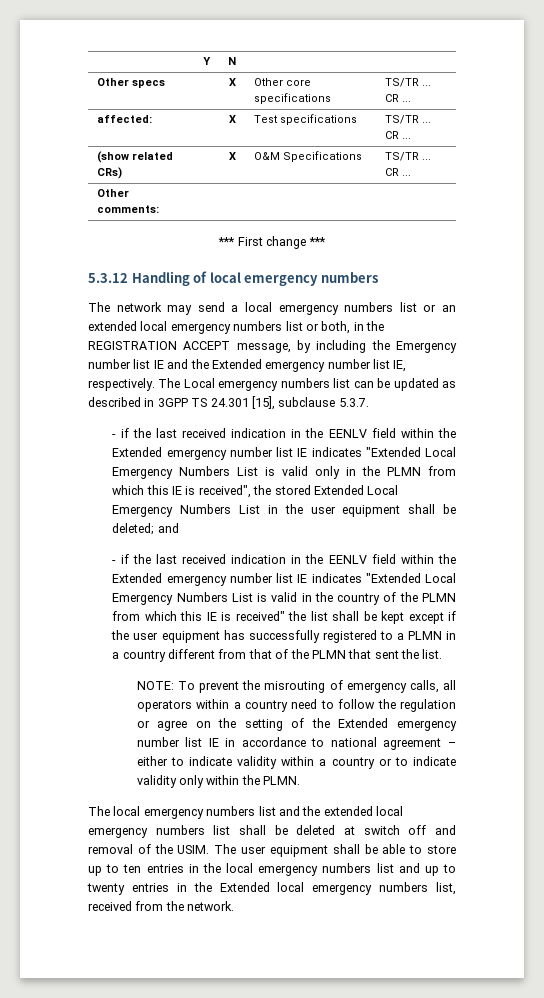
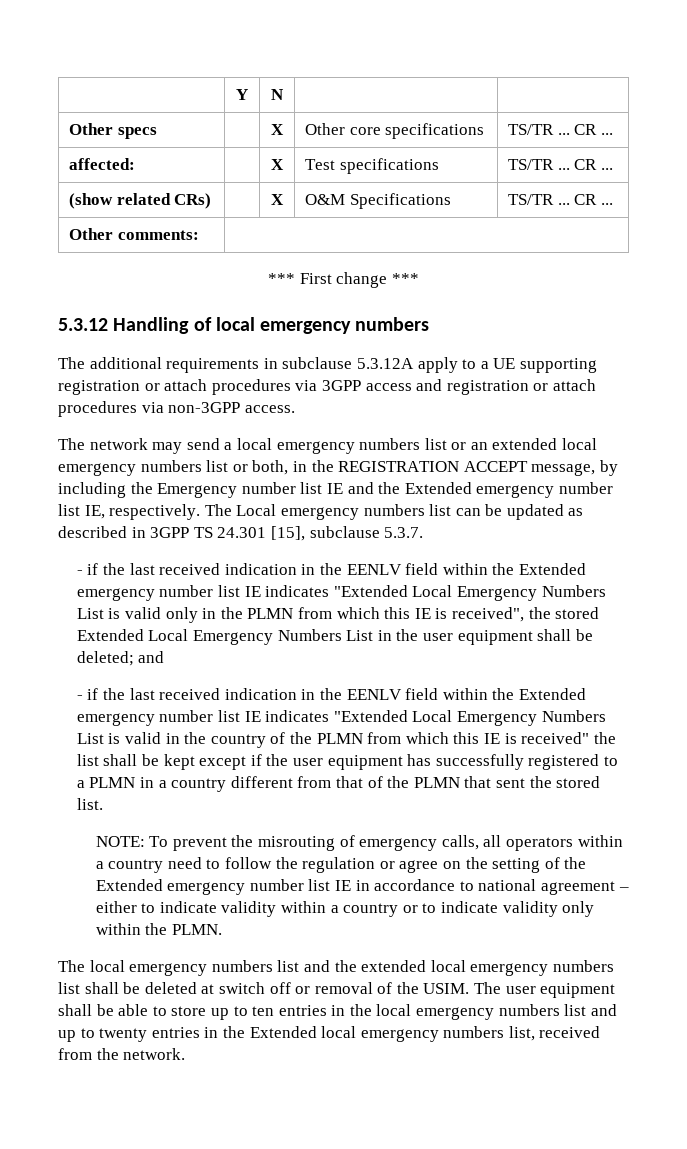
(378, 277) none -> [58,357,597,373] [58,379,596,395] [58,401,295,417] // The additional requirements in subclause 5.3.12A apply to a UE supporting registration or attach procedures via 3GPP access and registration or attach procedures via non-3GPP access.
(420, 654) none -> [556,776,601,788] stored
[435,825,457,835] and -> [295,986,311,994] or

